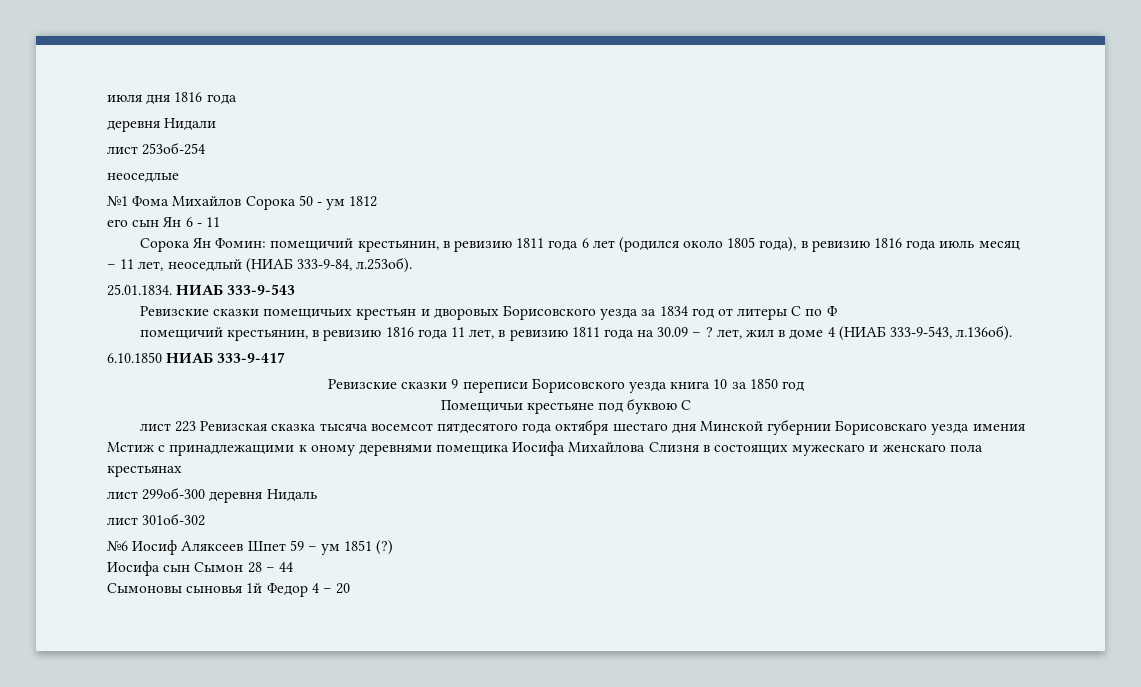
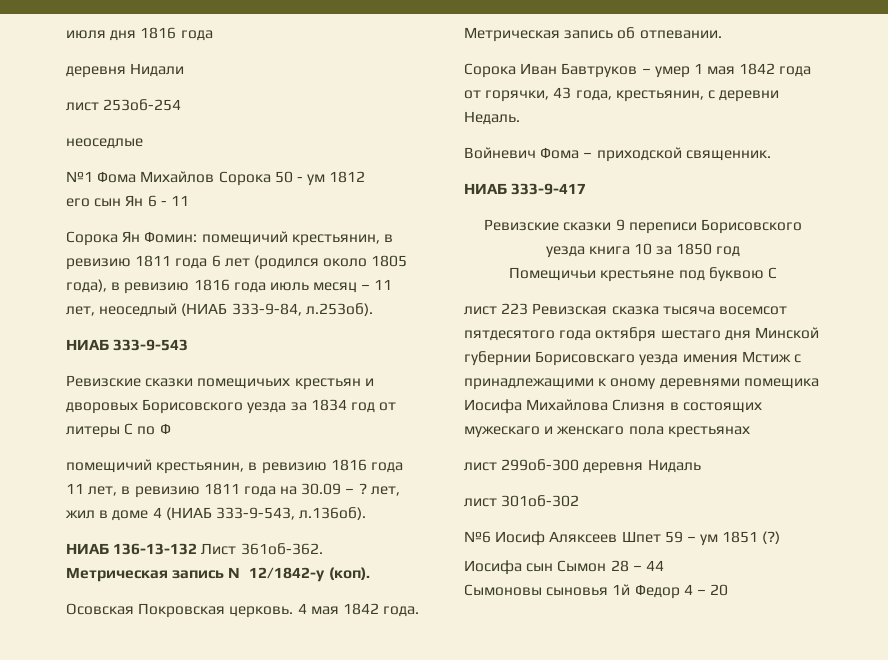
[107,284,172,296] 25.01.1834. -> (373, 309) none
[107,352,162,363] 6.10.1850 -> [66,543,323,555] [66,567,370,582] [66,603,420,618] [464,27,722,42] [464,63,812,78] [464,87,780,102] [464,111,520,125] [464,147,771,162] НИАБ 136-13-132 Лист 361об-362. Метрическая запись №12/1842-у (коп). // Осовская Покровская церковь. 4 мая 1842 года. Метрическая запись об отпевании. // Сорока Иван Бавтруков – умер 1 мая 1842 года от горячки, 43 года, крестьянин, с деревни Недаль. // Войневич Фома – приходской священник. //

